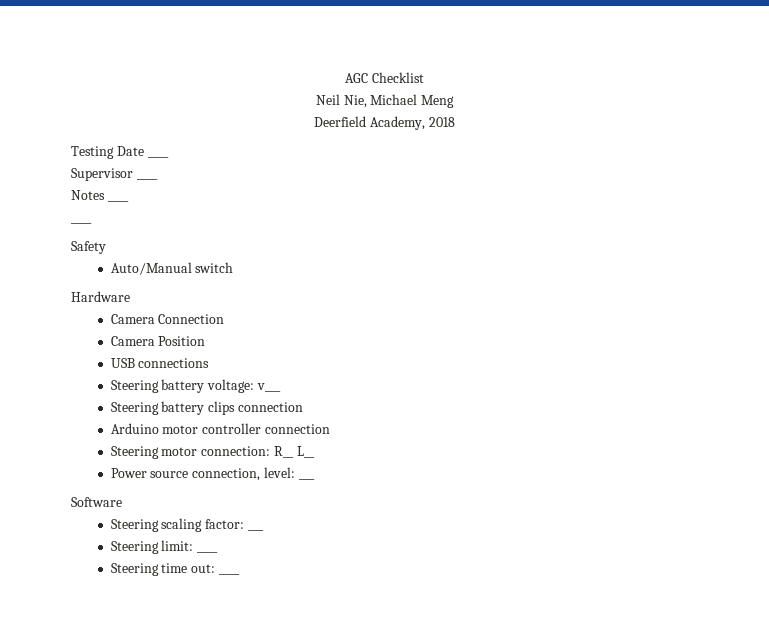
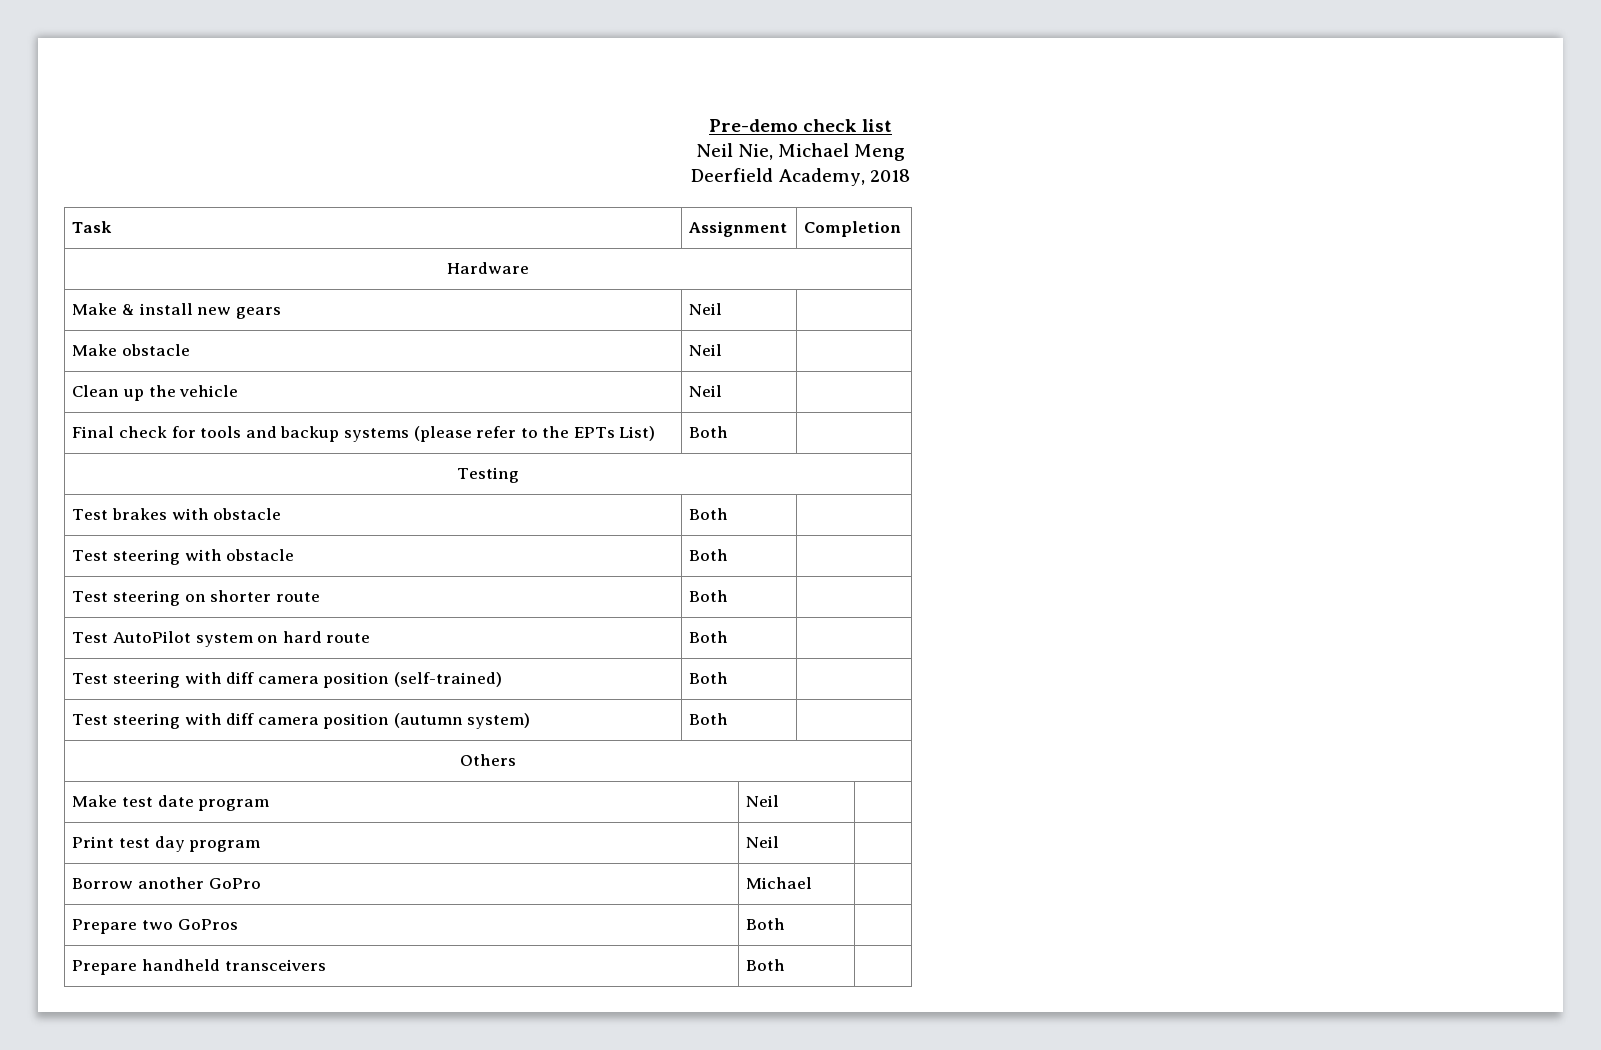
[345,72,424,83] AGC Checklist -> [708,119,893,132] Pre-demo check list
[71,146,144,159] [147,156,169,158] [71,168,158,181] [71,190,105,200] [107,200,129,202] [71,222,92,224] [71,241,106,254] [110,262,234,275] [71,291,130,302] [110,314,225,324] [110,336,206,346] [110,358,210,368] [110,379,281,393] [110,401,303,415] [110,423,330,434] [110,446,315,459] [110,467,295,481] [298,478,315,480] [71,497,122,507] [110,518,245,532] [247,529,264,531] [110,540,194,554] [197,551,219,553] [110,563,216,576] [218,573,240,575] // Testing Date ____ // Supervisor ____ // Notes ____ // ____ // Safety // Auto/Manual switch // Hardware // Camera Connection // Camera Position // USB connections // Steering battery voltage: v___ // Steering battery clips connection // Arduino motor controller connection // Steering motor connection: R__ L__ // Power source connection, level: ___ // Software // Steering scaling factor: ___ // Steering limit: ____ // Steering time out: ____ -> [72,221,113,233] [688,221,788,237] [804,221,902,237] [447,262,529,274] [72,303,281,319] [689,303,723,315] [72,344,190,356] [689,344,723,356] [72,385,239,401] [689,385,723,397] [72,426,656,442] [689,426,729,438] [457,467,520,483] [72,508,282,520] [689,508,729,520] [72,549,295,565] [689,549,729,561] [72,590,320,606] [689,590,729,602] [72,631,371,647] [689,631,729,643] [72,672,502,688] [689,672,729,684] [72,713,531,729] [689,713,729,725] [460,754,516,766] [72,795,270,811] [746,795,780,807] [72,836,261,852] [746,836,780,848] [72,877,261,889] [746,877,813,889] [72,919,238,934] [746,918,786,930] [72,959,326,975] [746,959,786,971] // Task | Assignment | Completion // Hardware // Make & install new gears | Neil | // Make obstacle | Neil | // Clean up the vehicle | Neil | // Final check for tools and backup systems (please refer to the EPTs List) | Both | // Testing // Test brakes with obstacle | Both | // Test steering with obstacle | Both | // Test steering on shorter route | Both | // Test AutoPilot system on hard route | Both | // Test steering with diff camera position (self-trained) | Both | // Test steering with diff camera position (autumn system) | Both | // Others // Make test date program | Neil | // Print test day program | Neil | // Borrow another GoPro | Michael | // Prepare two GoPros | Both | // Prepare handheld transceivers | Both |

